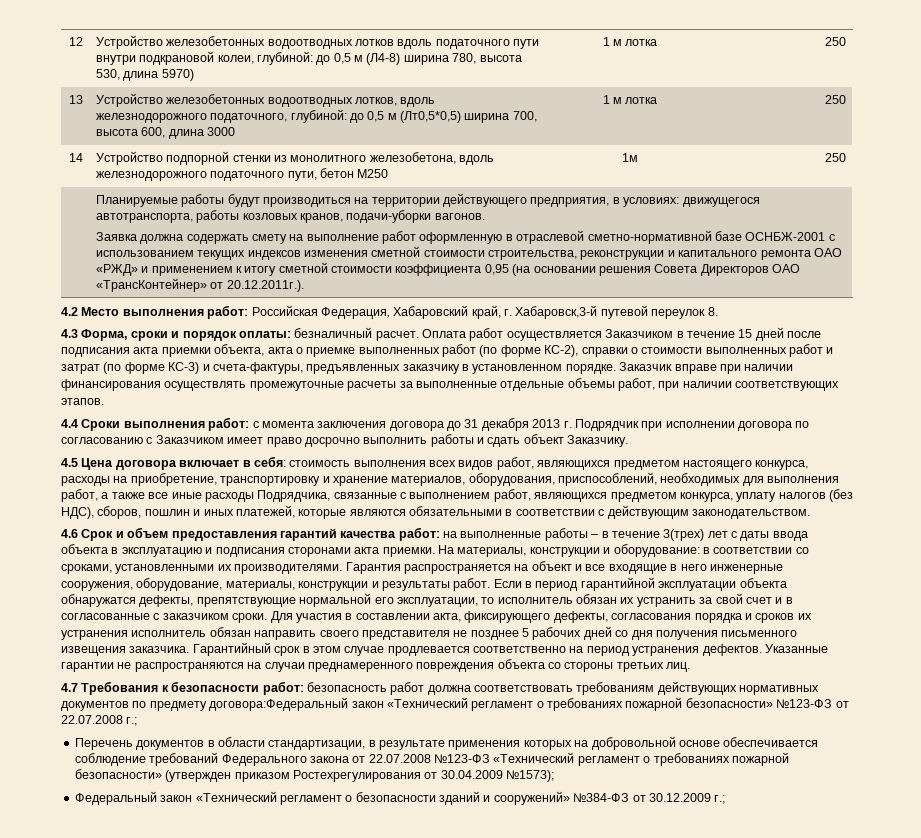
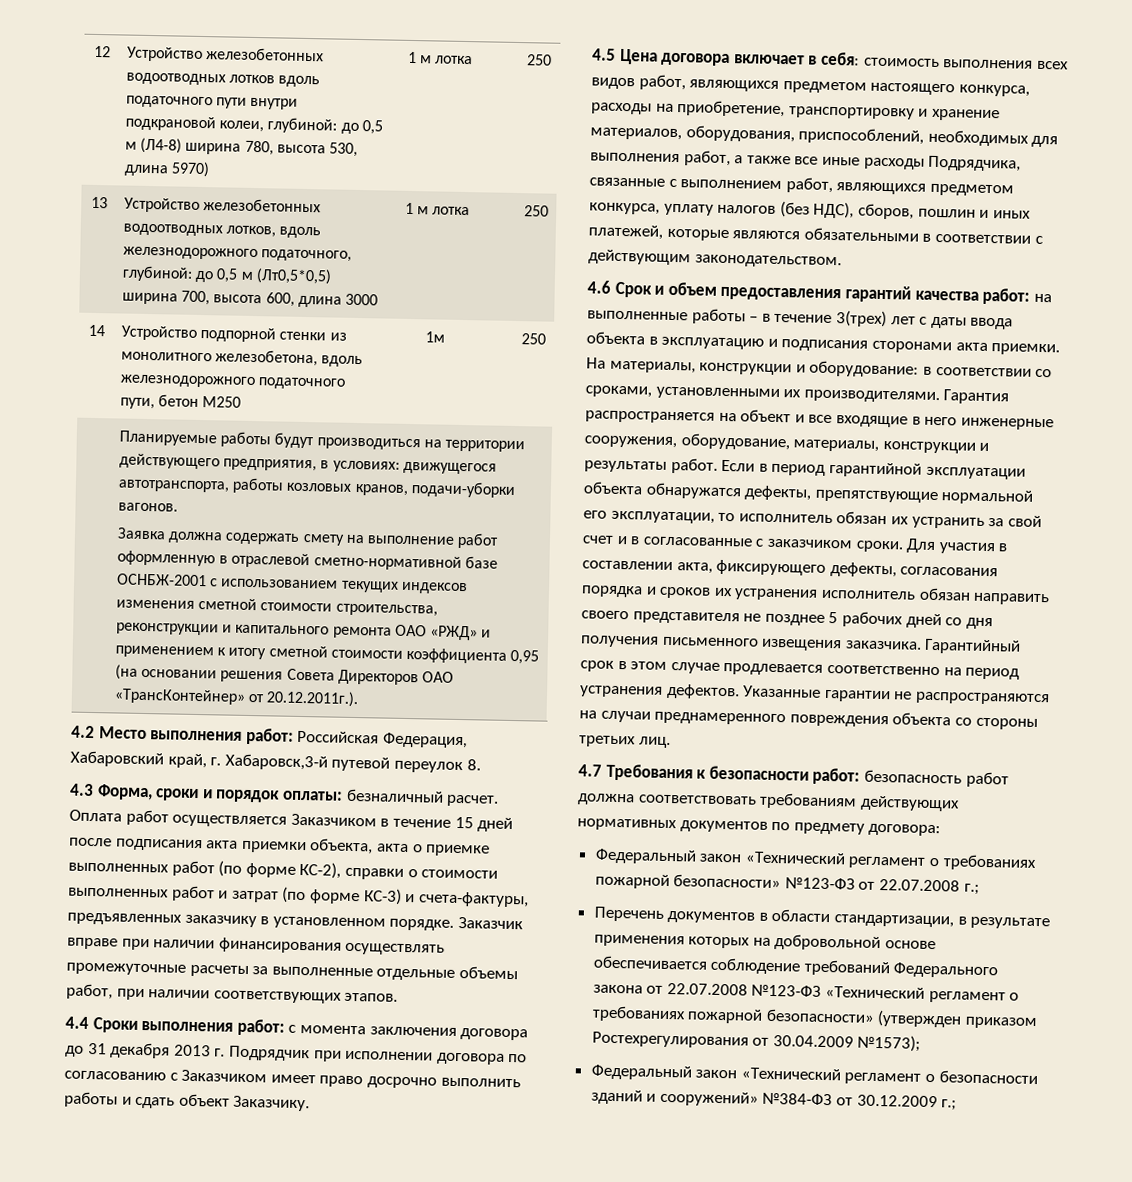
[209,697,349,711] договора:Федеральный -> [868,823,942,837] [594,848,697,865] договора: // Федеральный

